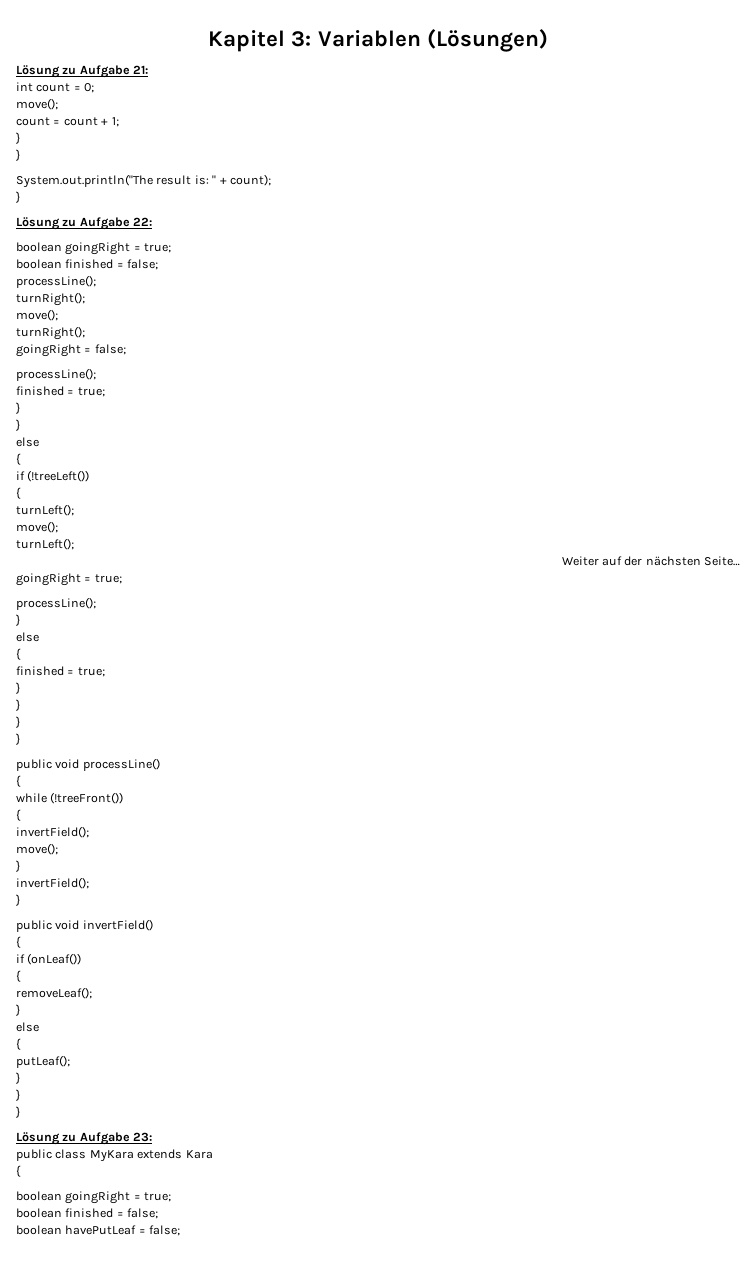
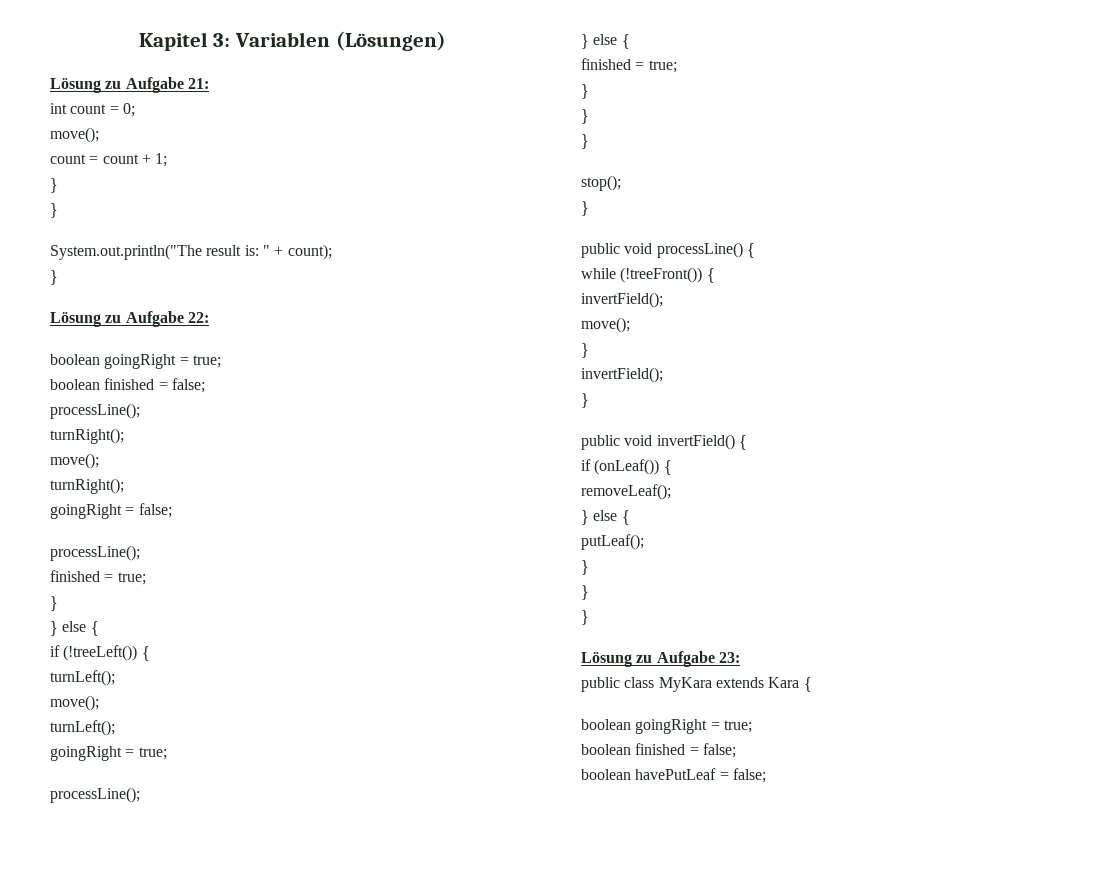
[16,437,39,447] // else // -> [62,621,87,632] else
(90, 476) // -> (138, 653) none
[561,556,740,566] // Weiter auf der nächsten Seite… -> (115, 728) none
[16,632,39,642] // else // -> [593,34,618,45] else
(20, 722) none -> [581,175,621,191] // stop();
(160, 764) // -> (743, 250) none
(124, 798) // -> (703, 275) none
(153, 925) // -> (735, 442) none
(82, 959) // -> (660, 467) none
[16,1022,39,1032] // else // -> [593,510,618,521] else
(213, 1154) // -> (800, 682) none

